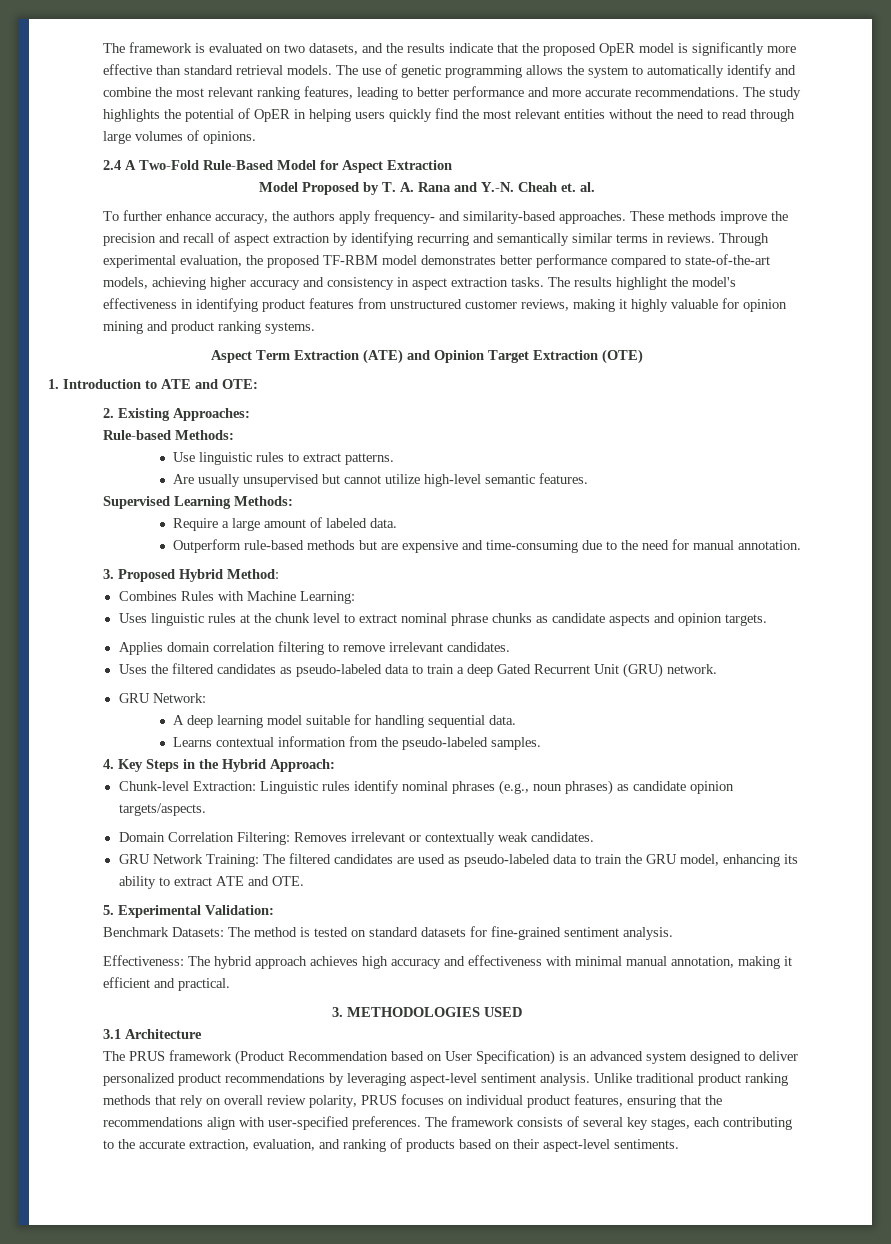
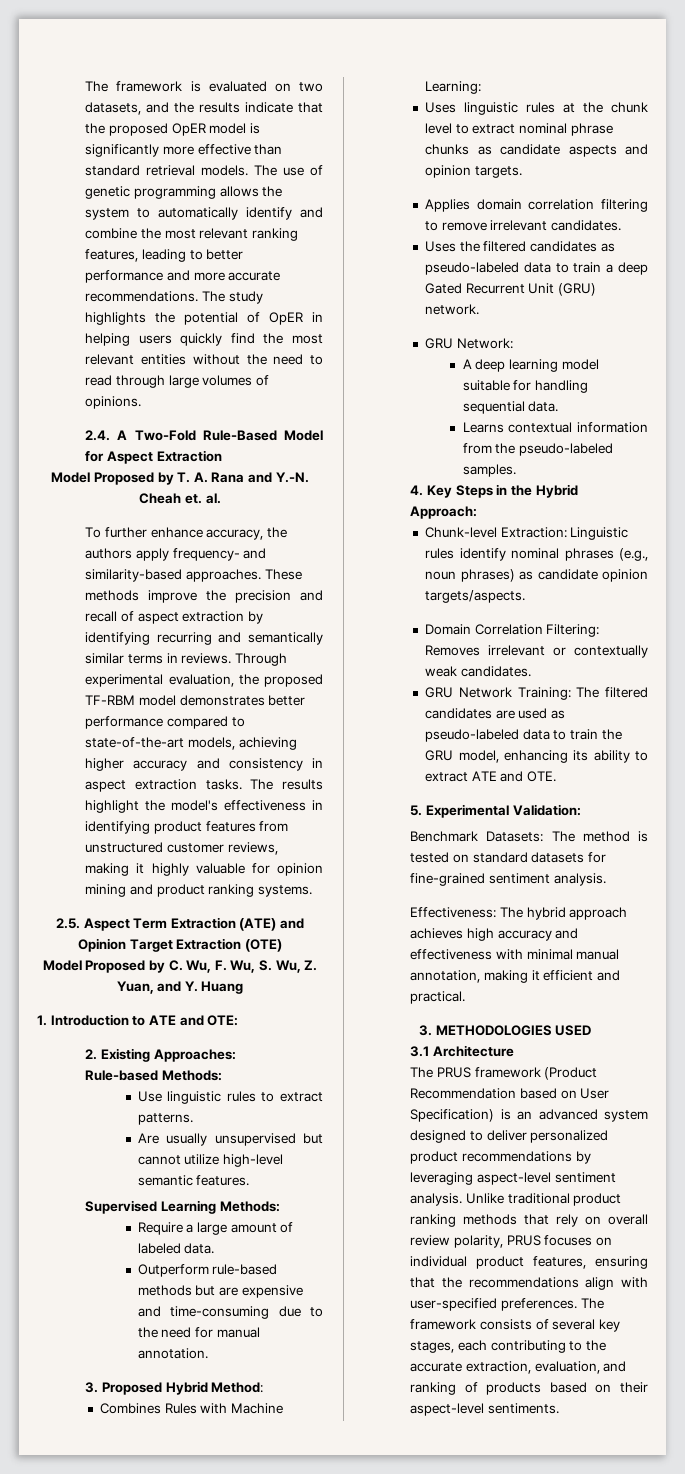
[102,160,121,170] 2.4 -> [85,430,111,441] 2.4.
(315, 328) none -> [55,918,80,929] 2.5.
(643, 356) none -> [42,960,318,973] [116,981,244,994] // Model Proposed by C. Wu, F. Wu, S. Wu, Z. Yuan, and Y. Huang

